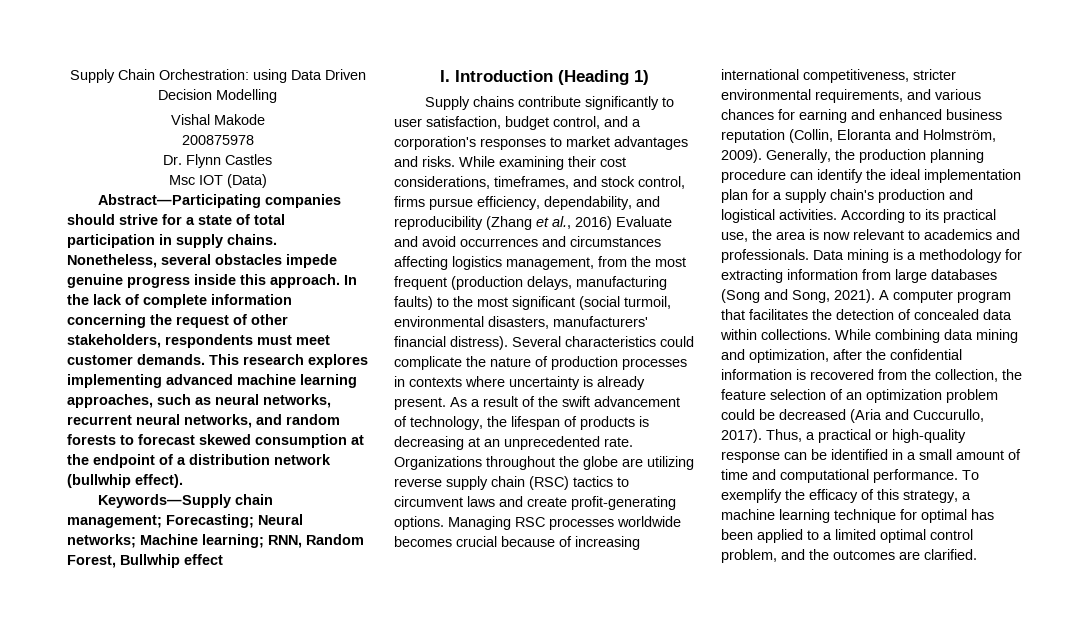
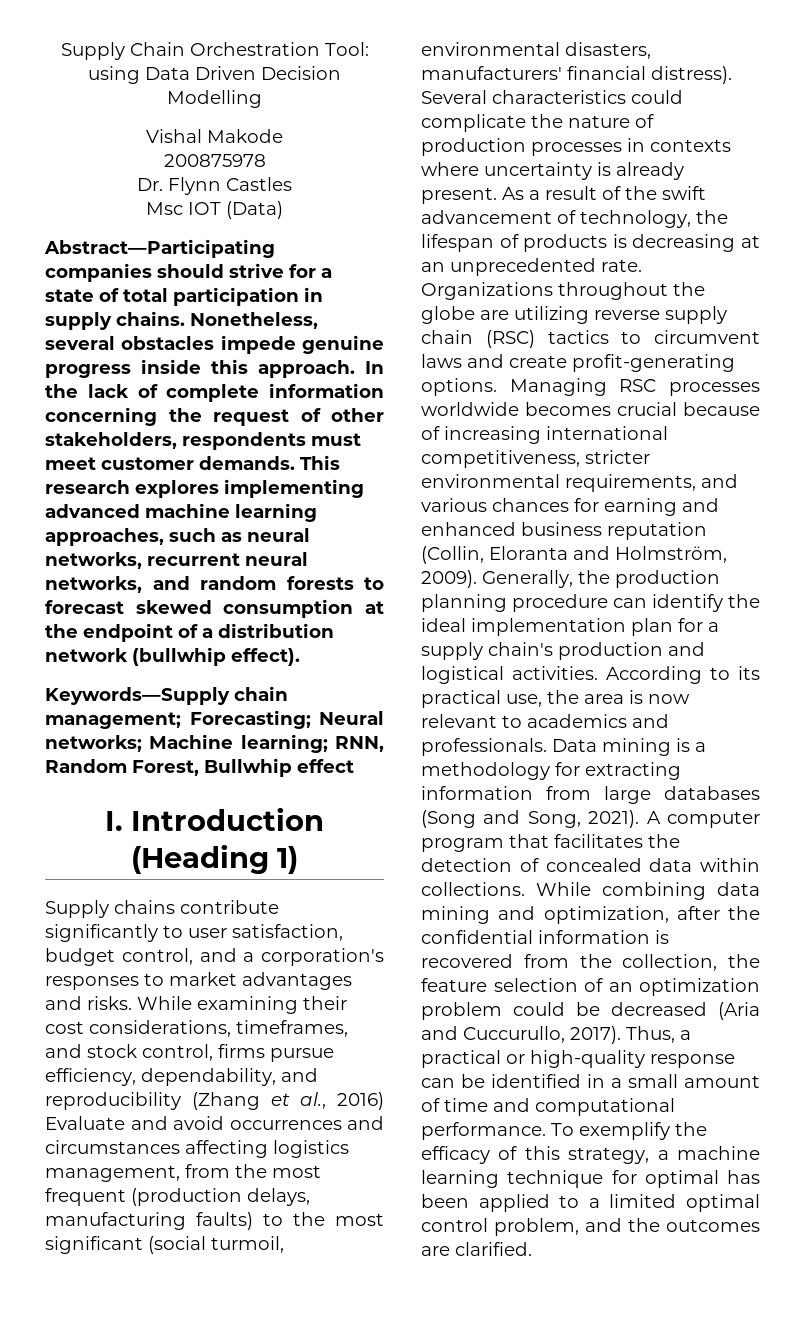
[158,69,249,80] Orchestration: -> [189,42,369,56] Orchestration Tool:

